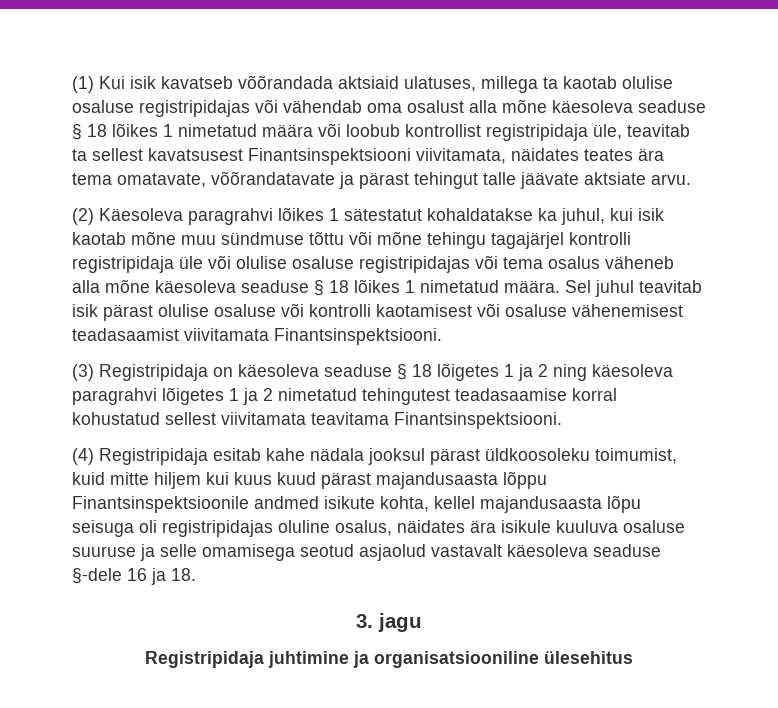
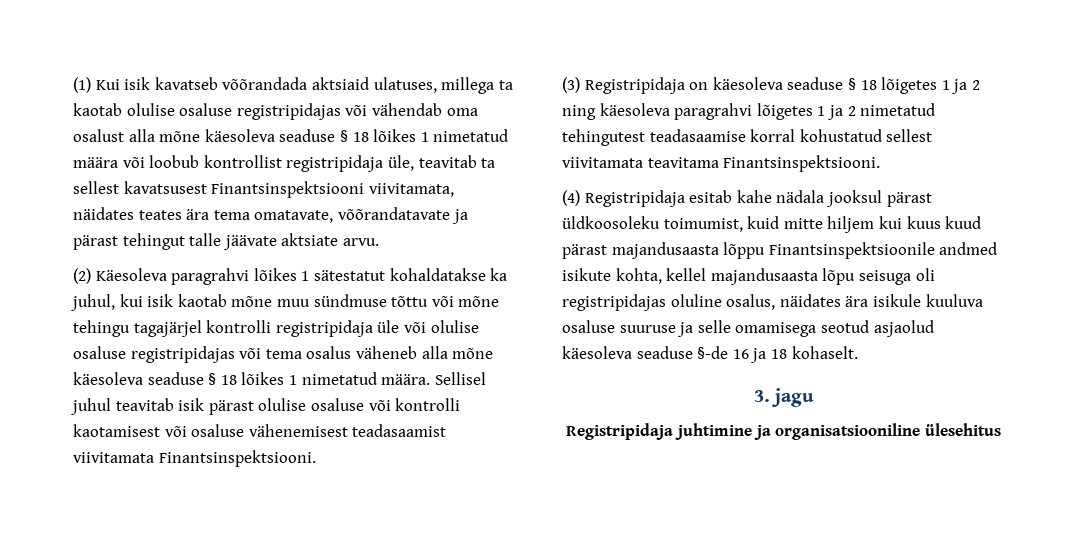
[565,280,591,293] Sel -> [434,372,486,385] Sellisel
[431,544,661,557] [72,568,122,584] vastavalt käesoleva seaduse §-dele -> [562,346,729,359] käesoleva seaduse §-de
[171,568,196,581] 18. -> [770,346,858,359] 18 kohaselt.

